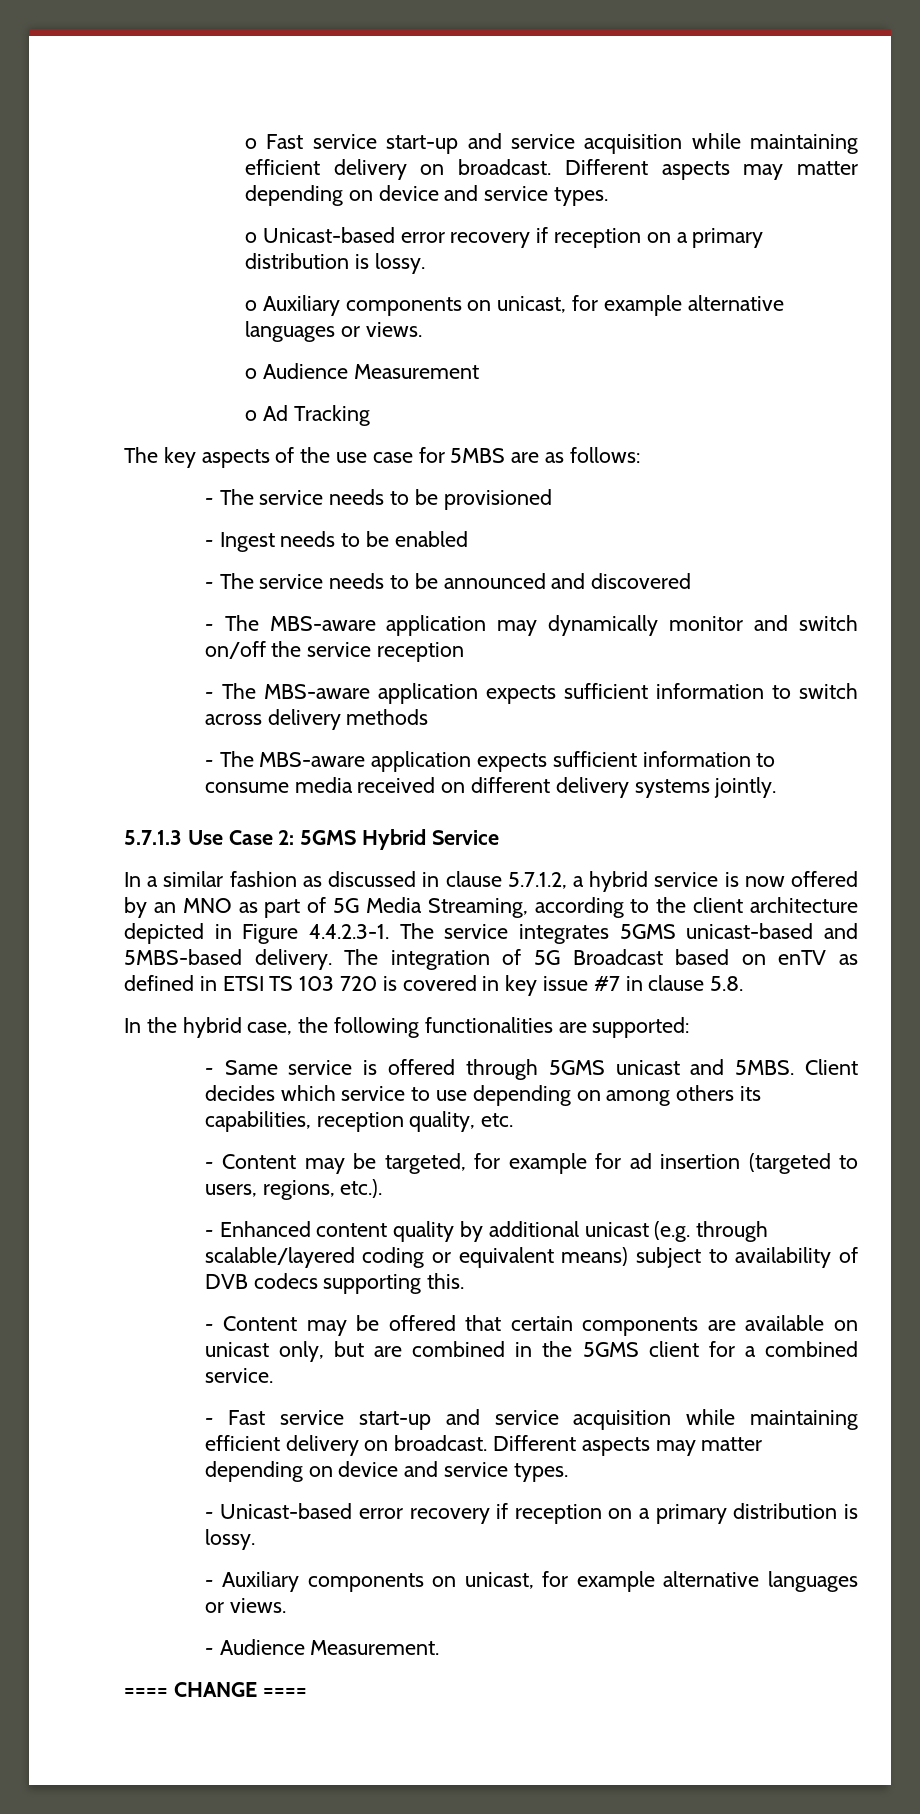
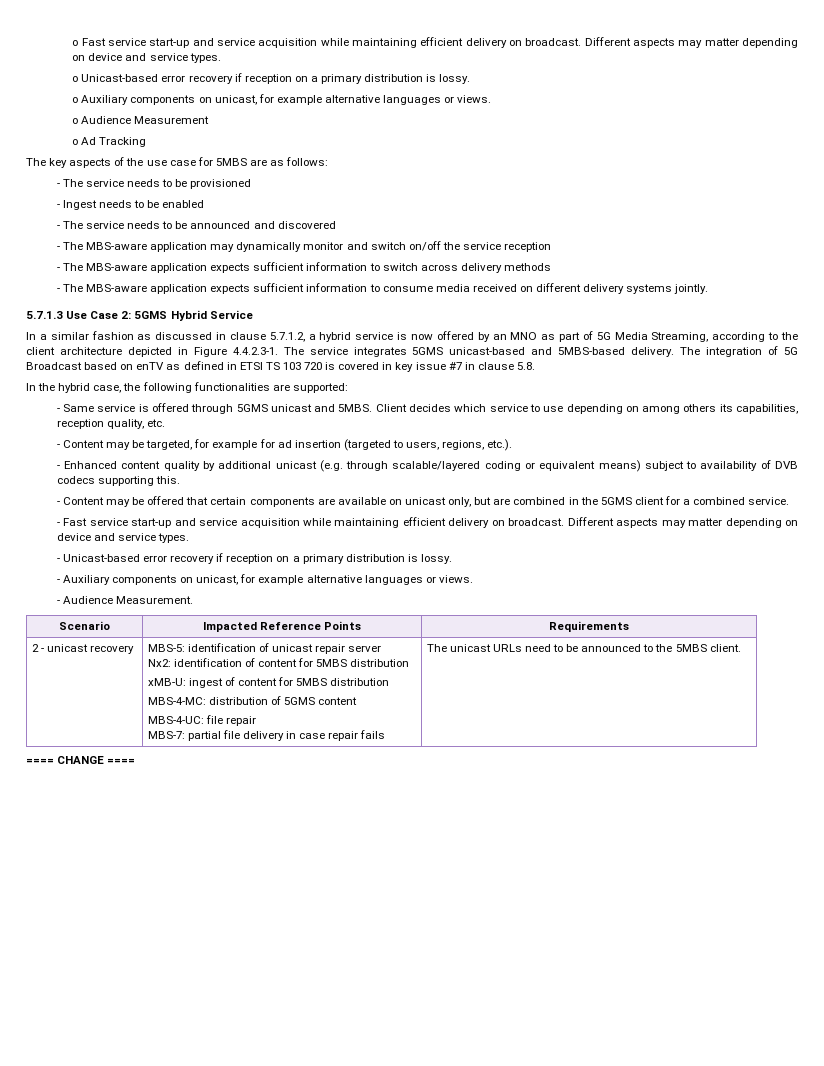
(440, 1647) none -> [59,621,110,630] [202,621,362,632] [549,621,629,632] [31,644,134,654] [147,643,382,654] [147,658,410,667] [147,677,390,688] [147,696,357,705] [147,715,256,726] [147,730,386,741] [426,644,741,652] // Scenario | Impacted Reference Points | Requirements // 2 - unicast recovery | MBS-5: identification of unicast repair server // Nx2: identification of content for 5MBS distribution // xMB-U: ingest of content for 5MBS distribution // MBS-4-MC: distribution of 5GMS content // MBS-4-UC: file repair // MBS-7: partial file delivery in case repair fails | The unicast URLs need to be announced to the 5MBS client.

